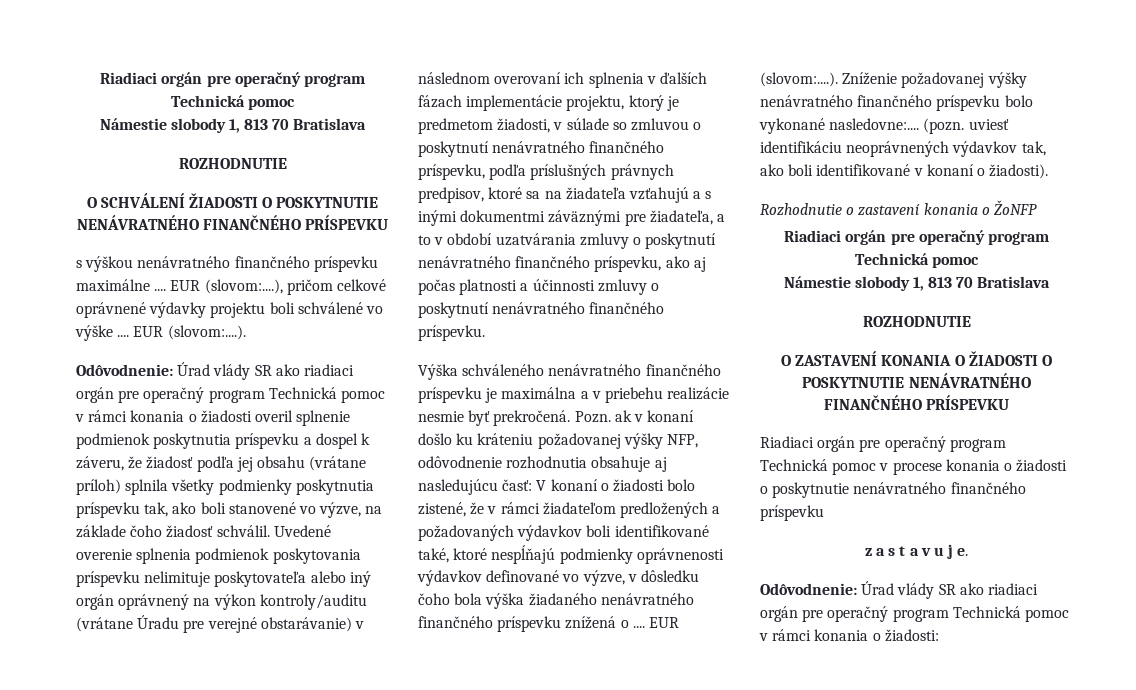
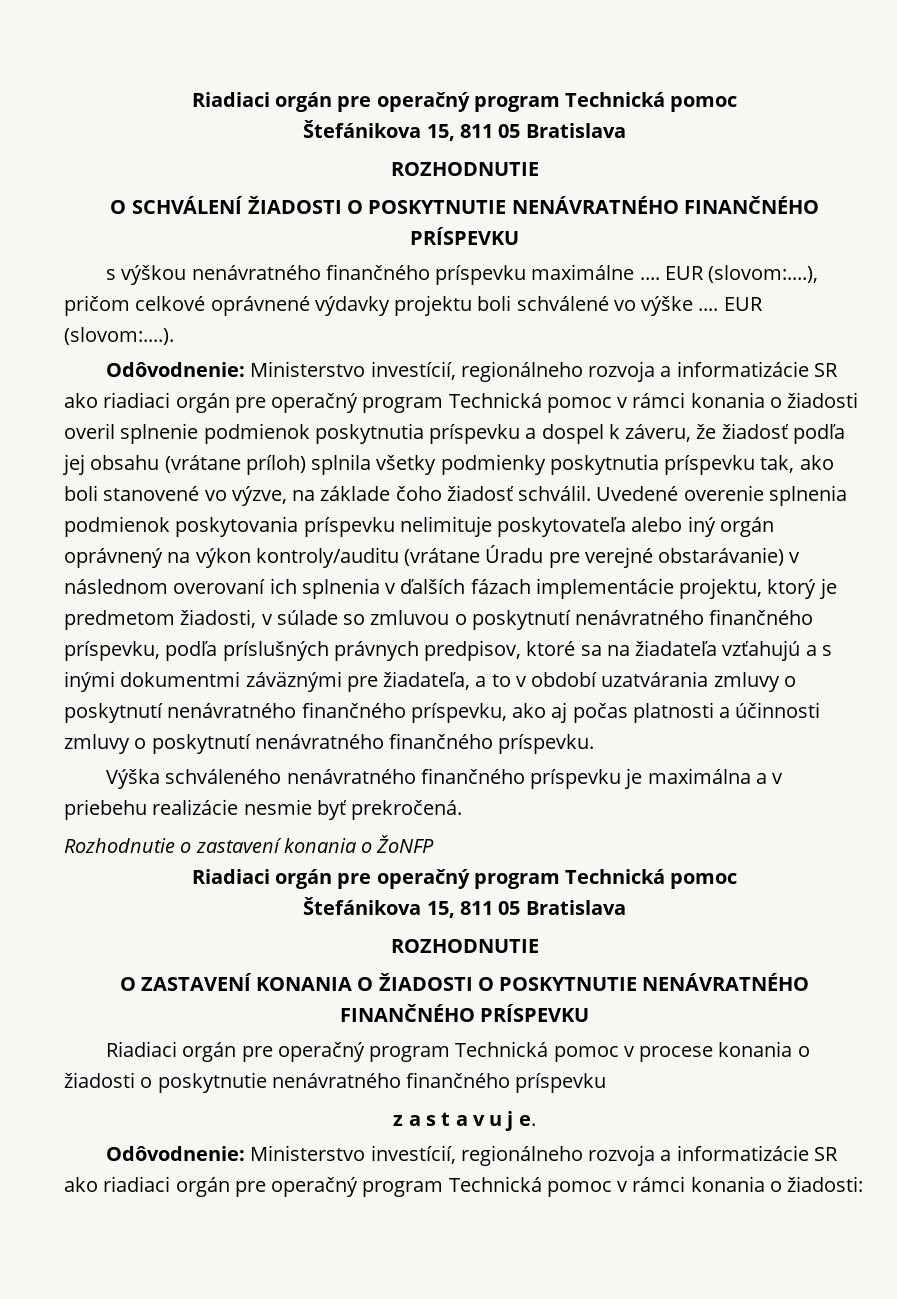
[100,72,365,87] [170,95,296,110] [99,118,290,133] Riadiaci orgán pre operačný program Technická pomoc // Námestie slobody 1, 813 70 -> [191,92,738,112] [303,120,521,141] Riadiaci orgán pre operačný program Technická pomoc // Štefánikova 15, 811 05
[177,362,251,380] Úrad vlády -> [250,361,809,382] Ministerstvo investícií, regionálneho rozvoja a informatizácie
[574,410,695,423] [418,433,698,449] [418,456,667,472] [418,479,696,495] [418,502,721,518] [418,525,709,541] [418,545,724,564] [417,570,699,586] [418,593,694,609] [418,616,679,632] [760,72,1027,88] [760,95,1033,111] [759,118,1009,134] [760,141,1046,157] [760,164,1049,179] Pozn. ak v konaní došlo ku kráteniu požadovanej výšky NFP, odôvodnenie rozhodnutia obsahuje aj nasledujúcu časť: V konaní o žiadosti bolo zistené, že v rámci žiadateľom predložených a požadovaných výdavkov boli identifikované také, ktoré nespĺňajú podmienky oprávnenosti výdavkov definované vo výzve, v dôsledku čoho bola výška žiadaného nenávratného finančného príspevku znížená o .... EUR (slovom:....). Zníženie požadovanej výšky nenávratného finančného príspevku bolo vykonané nasledovne:.... (pozn. uviesť identifikáciu neoprávnených výdavkov tak, ako boli identifikované v konaní o žiadosti). -> (463, 810) none
[783,276,974,291] Námestie slobody 1, 813 70 -> [303,897,521,918] Štefánikova 15, 811 05
[861,581,935,599] Úrad vlády -> [250,1145,809,1166] Ministerstvo investícií, regionálneho rozvoja a informatizácie

